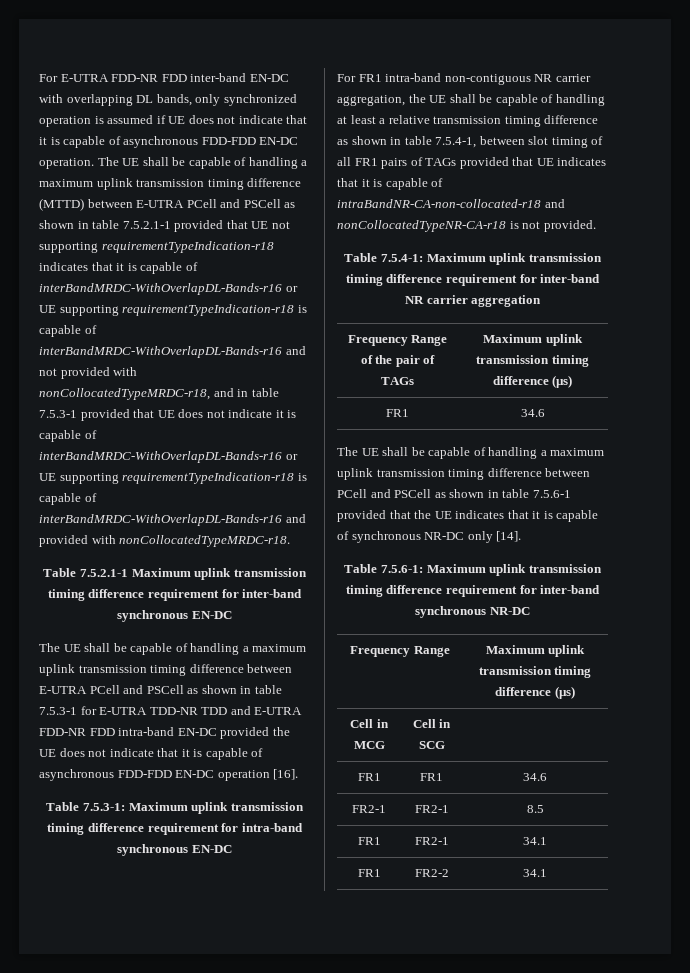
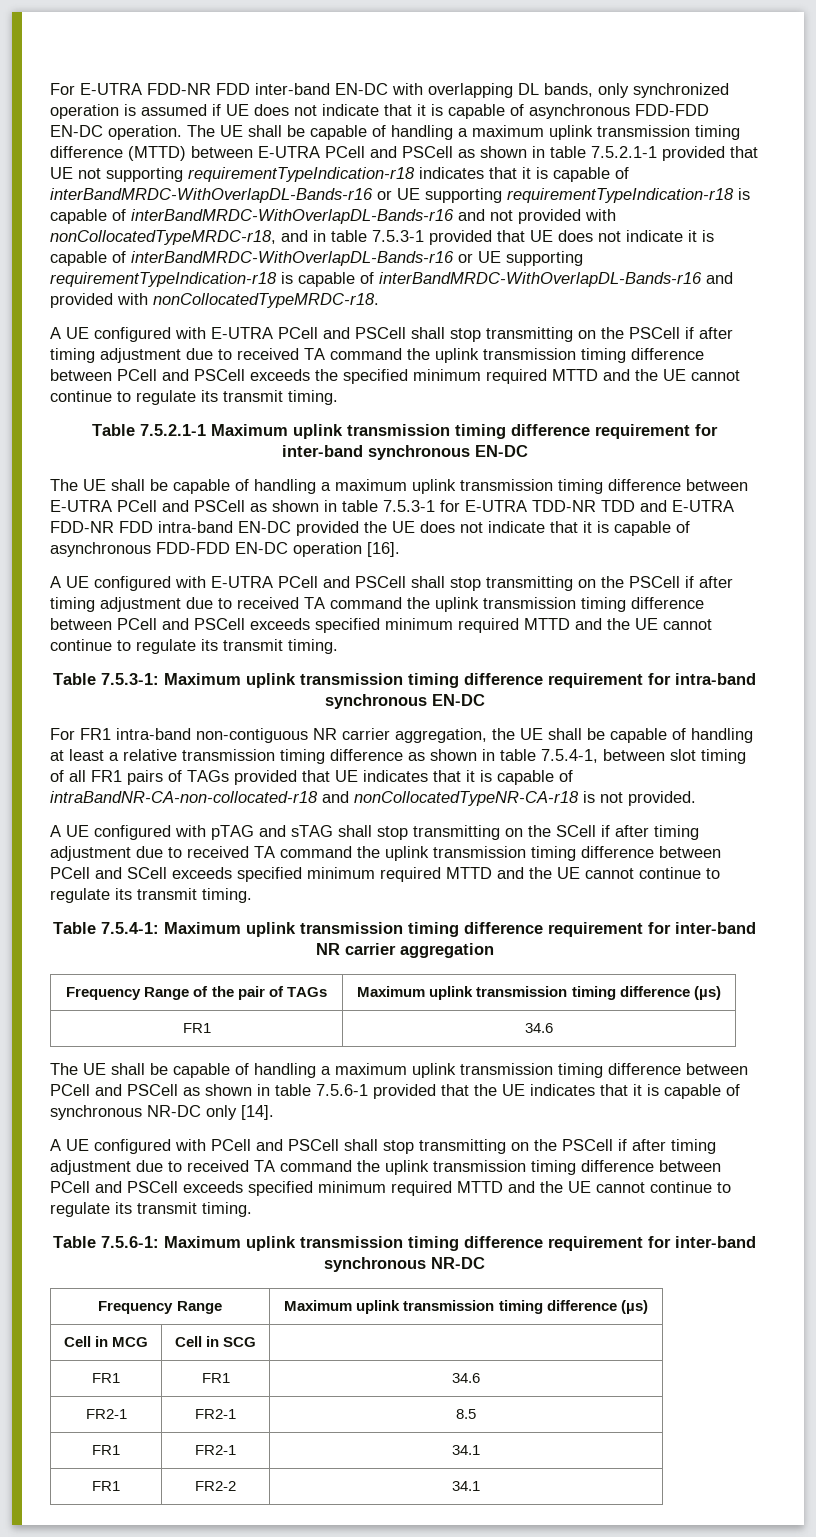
(291, 541) none -> [50,327,733,342] [50,348,704,363] [50,369,740,384] [50,390,338,405] // A UE configured with E-UTRA PCell and PSCell shall stop transmitting on the PSCell if after timing adjustment due to received TA command the uplink transmission timing difference between PCell and PSCell exceeds the specified minimum required MTTD and the UE cannot continue to regulate its transmit timing.
(299, 774) none -> [50,576,733,591] [50,597,704,612] [50,618,712,633] [50,639,338,654] // A UE configured with E-UTRA PCell and PSCell shall stop transmitting on the PSCell if after timing adjustment due to received TA command the uplink transmission timing difference between PCell and PSCell exceeds specified minimum required MTTD and the UE cannot continue to regulate its transmit timing.
(596, 226) none -> [50,825,699,840] [50,846,721,861] [50,867,720,882] [50,888,252,903] // A UE configured with pTAG and sTAG shall stop transmitting on the SCell if after timing adjustment due to received TA command the uplink transmission timing difference between PCell and SCell exceeds specified minimum required MTTD and the UE cannot continue to regulate its transmit timing.
(522, 536) none -> [50,1139,716,1154] [50,1160,721,1175] [50,1181,731,1196] [50,1202,252,1217] // A UE configured with PCell and PSCell shall stop transmitting on the PSCell if after timing adjustment due to received TA command the uplink transmission timing difference between PCell and PSCell exceeds specified minimum required MTTD and the UE cannot continue to regulate its transmit timing.

